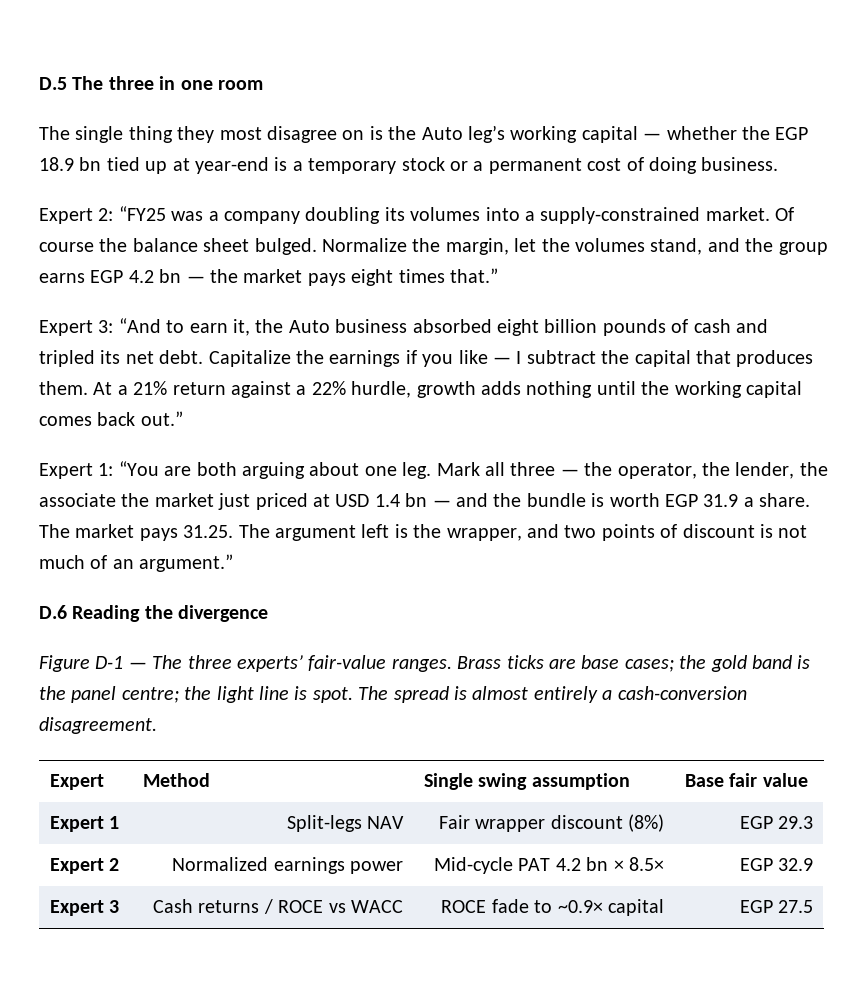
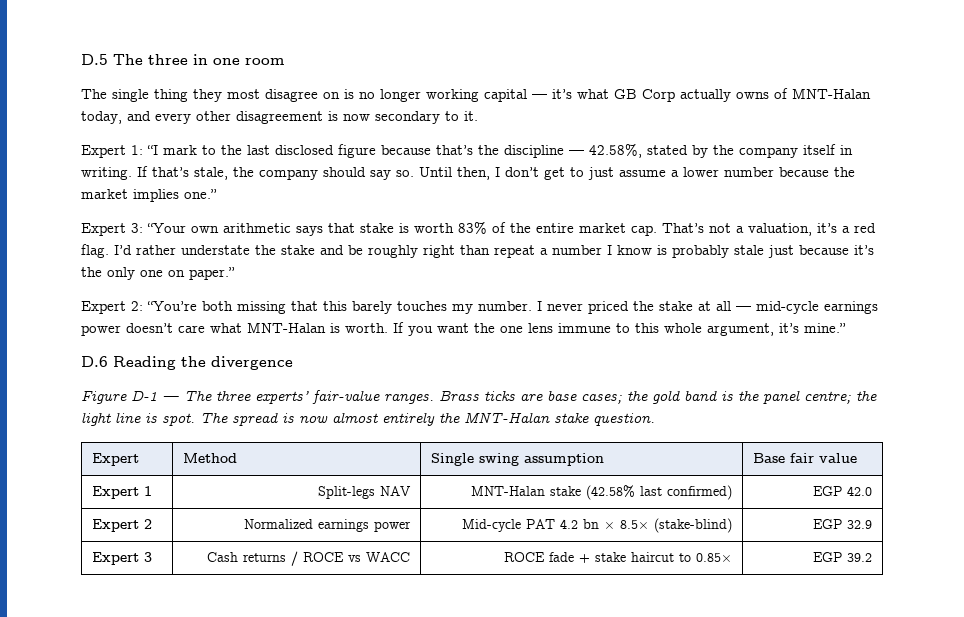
[388,125,809,143] [39,157,779,174] [39,206,795,224] [39,238,828,255] [39,268,498,286] [39,318,768,336] [39,350,814,367] [39,381,802,398] [39,411,183,426] [39,461,828,479] [39,493,811,510] [39,524,808,541] [39,554,234,572] the Auto leg’s working capital — whether the EGP 18.9 bn tied up at year-end is a temporary stock or a permanent cost of doing business. // Expert 2: “FY25 was a company doubling its volumes into a supply-constrained market. Of course the balance sheet bulged. Normalize the margin, let the volumes stand, and the group earns EGP 4.2 bn — the market pays eight times that.” // Expert 3: “And to earn it, the Auto business absorbed eight billion pounds of cash and tripled its net debt. Capitalize the earnings if you like — I subtract the capital that produces them. At a 21% return against a 22% hurdle, growth adds nothing until the working capital comes back out.” // Expert 1: “You are both arguing about one leg. Mark all three — the operator, the lender, the associate the market just priced at USD 1.4 bn — and the bundle is worth EGP 31.9 a share. The market pays 31.25. The argument left is the wrapper, and two points of discount is not much of an argument.” -> [359,88,871,102] [81,111,478,124] [81,143,853,158] [81,166,855,180] [81,189,217,202] [81,221,876,236] [81,244,874,258] [81,267,235,280] [81,301,878,314] [81,322,846,336] no longer working capital — it’s what GB Corp actually owns of MNT-Halan today, and every other disagreement is now secondary to it. // Expert 1: “I mark to the last disclosed figure because that’s the discipline — 42.58%, stated by the company itself in writing. If that’s stale, the company should say so. Until then, I don’t get to just assume a lower number because the market implies one.” // Expert 3: “Your own arithmetic says that stake is worth 83% of the entire market cap. That’s not a valuation, it’s a red flag. I’d rather understate the stake and be roughly right than repeat a number I know is probably stale just because it’s the only one on paper.” // Expert 2: “You’re both missing that this barely touches my number. I never priced the stake at all — mid-cycle earnings power doesn’t care what MNT-Halan is worth. If you want the one lens immune to this whole argument, it’s mine.”
(467, 693) none -> [299,416,328,423] now
[602,686,747,700] [39,717,157,734] a cash-conversion disagreement. -> [439,412,655,426] the MNT-Halan stake question.
[438,814,665,832] [739,816,814,829] Fair wrapper discount (8%) | EGP 29.3 -> [470,485,732,500] [812,486,872,496] MNT-Halan stake (42.58% last confirmed) | EGP 42.0
(665, 864) none -> [653,518,732,533] (stake-blind)
[534,899,665,916] [739,900,814,913] to ~0.9× capital | EGP 27.5 -> [578,552,732,563] [812,552,872,562] + stake haircut to 0.85× | EGP 39.2

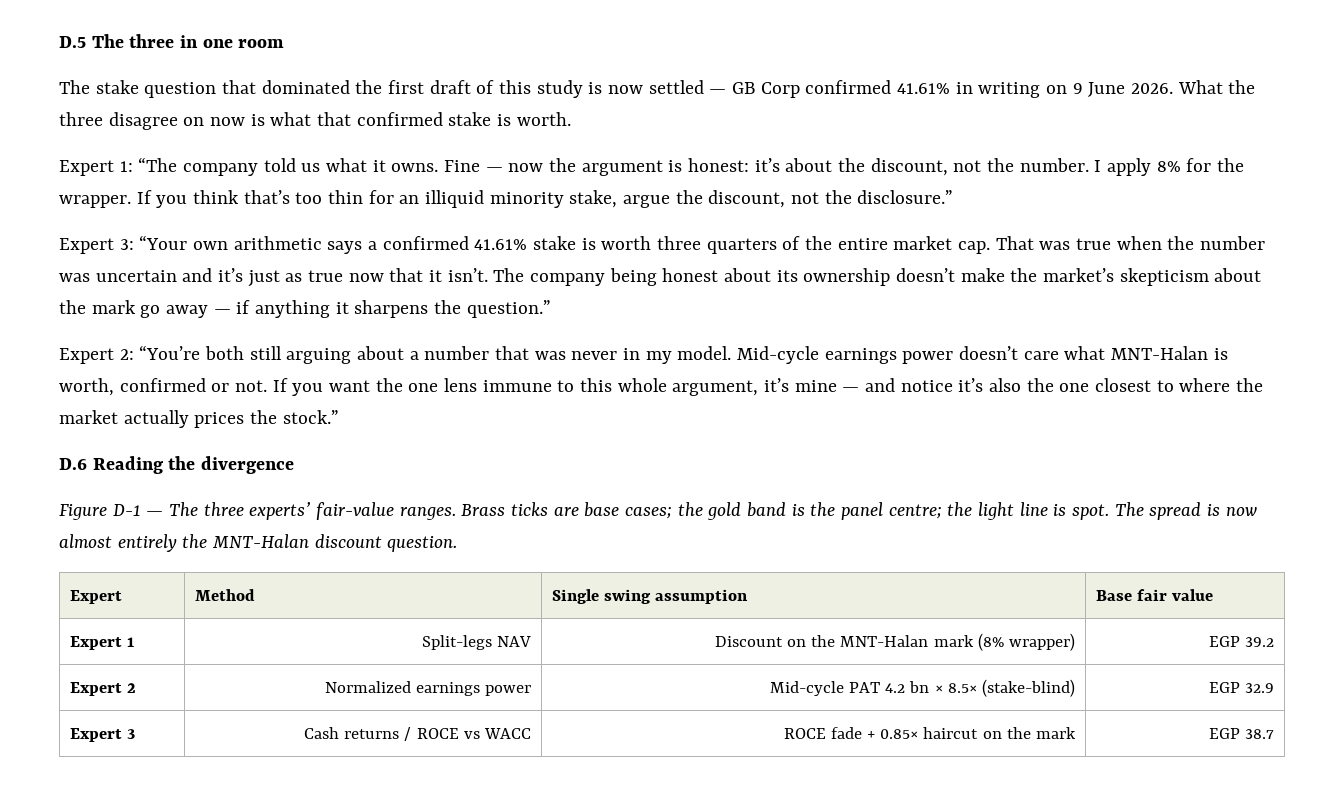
[112,88,871,102] [81,111,478,124] [81,143,853,158] [81,166,855,180] [81,189,217,202] single thing they most disagree on is no longer working capital — it’s what GB Corp actually owns of MNT-Halan today, and every other disagreement is now secondary to it. // Expert 1: “I mark to the last disclosed figure because that’s the discipline — 42.58%, stated by the company itself in writing. If that’s stale, the company should say so. Until then, I don’t get to just assume a lower number because the market implies one.” -> [95,80,1256,98] [59,112,571,130] [59,157,1245,176] [59,190,954,208] stake question that dominated the first draft of this study is now settled — GB Corp confirmed 41.61% in writing on 9 June 2026. What the three disagree on now is what that confirmed stake is worth. // Expert 1: “The company told us what it owns. Fine — now the argument is honest: it’s about the discount, not the number. I apply 8% for the wrapper. If you think that’s too thin for an illiquid minority stake, argue the discount, not the disclosure.”
[328,223,355,233] that -> [368,236,528,250] a confirmed 41.61%
[458,221,487,234] 83% -> [657,236,777,254] three quarters
[662,223,876,236] [81,244,874,258] [81,267,235,280] [81,301,819,314] That’s not a valuation, it’s a red flag. I’d rather understate the stake and be roughly right than repeat a number I know is probably stale just because it’s the only one on paper.” // Expert 2: “You’re both missing that this barely touches my number. I never priced the stake at all — mid-cycle -> [995,236,1266,250] [59,268,1262,287] [59,300,551,318] [59,345,820,364] That was true when the number was uncertain and it’s just as true now that it isn’t. The company being honest about its ownership doesn’t make the market’s skepticism about the mark go away — if anything it sharpens the question.” // Expert 2: “You’re both still arguing about a number that was never in my model. Mid-cycle
[345,323,388,333] worth. -> [59,378,268,396] worth, confirmed or not.
[804,323,846,333] mine.” -> [794,378,1264,392] [59,410,339,428] mine — and notice it’s also the one closest to where the market actually prices the stock.”
[554,413,589,423] stake -> [314,534,382,548] discount
[470,485,732,500] [812,486,872,496] MNT-Halan stake (42.58% last confirmed) | EGP 42.0 -> [715,633,1075,651] [1208,636,1274,647] Discount on the MNT-Halan mark (8% wrapper) | EGP 39.2
[594,552,732,562] [812,552,872,562] stake haircut to 0.85× | EGP 39.2 -> [880,727,1076,739] [1208,728,1274,739] 0.85× haircut on the mark | EGP 38.7

